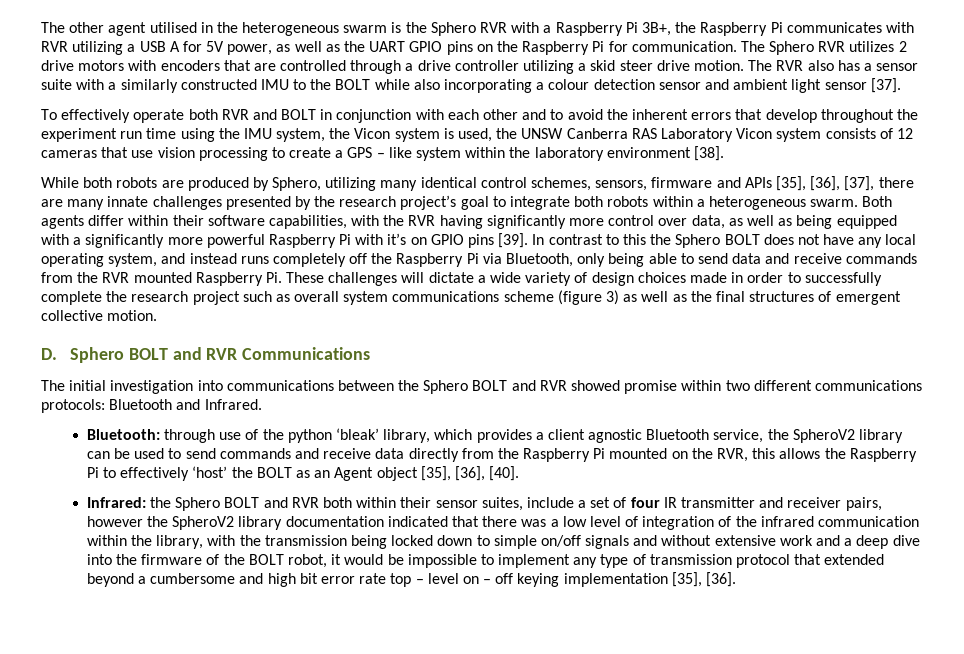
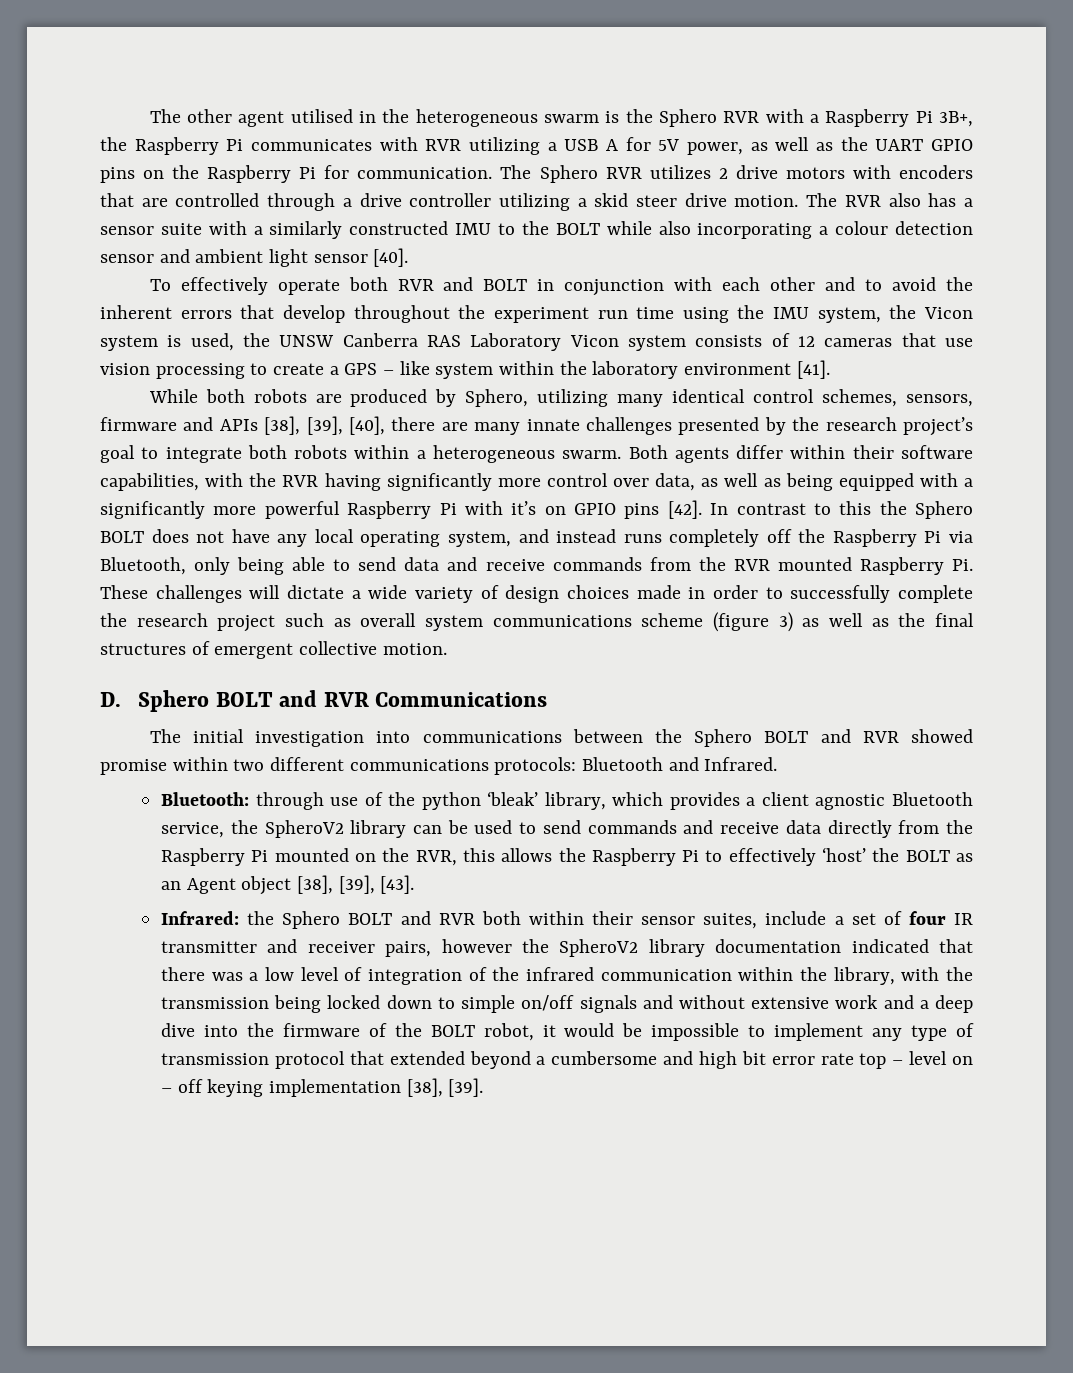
[870,78,901,93] [37]. -> [373,248,409,267] [40].
[693,146,724,161] [38]. -> [796,360,830,379] [41].
[775,176,875,191] [35], [36], [37], -> [264,416,385,435] [38], [39], [40],
[498,233,529,248] [39]. -> [667,500,702,519] [42].
[420,466,520,481] [35], [36], [40]. -> [297,875,415,894] [38], [39], [43].
[671,572,737,587] [35], [36]. -> [406,1078,484,1097] [38], [39].

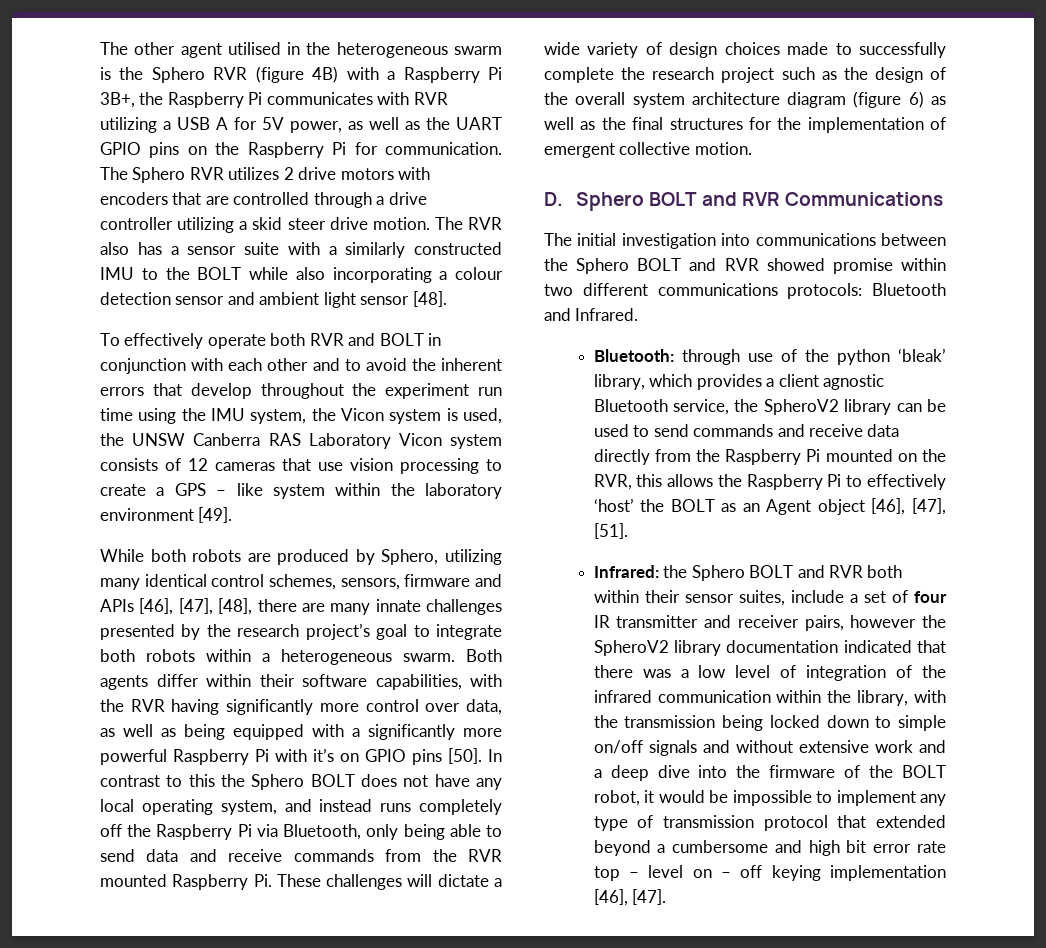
(760, 117) none -> [255,66,339,83] (figure 4B)
[373,248,409,267] [40]. -> [412,291,447,307] [48].
[796,360,830,379] [41]. -> [198,507,233,523] [49].
[264,416,385,435] [38], [39], [40], -> [139,598,253,615] [46], [47], [48],
[667,500,702,519] [42]. -> [448,748,482,764] [50].
[688,585,758,599] in order -> (829, 48) none
[360,612,793,632] overall system communications scheme (figure 3) -> [843,67,946,83] [544,91,924,108] the design of the overall system architecture diagram (figure 6)
(186, 649) none -> [748,117,924,133] for the implementation
[297,875,415,894] [38], [39], [43]. -> [871,498,947,515] [593,523,628,539] [46], [47], [51].
[406,1078,484,1097] [38], [39]. -> [593,889,667,906] [46], [47].

